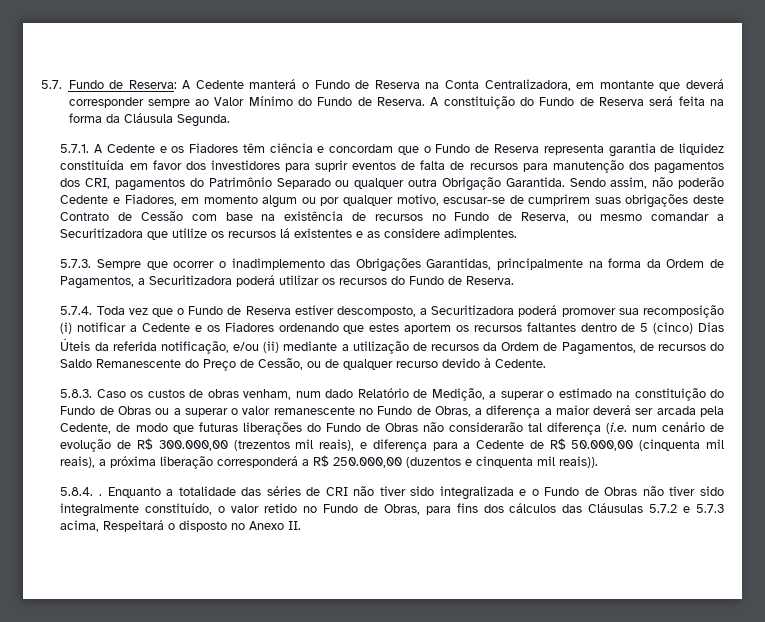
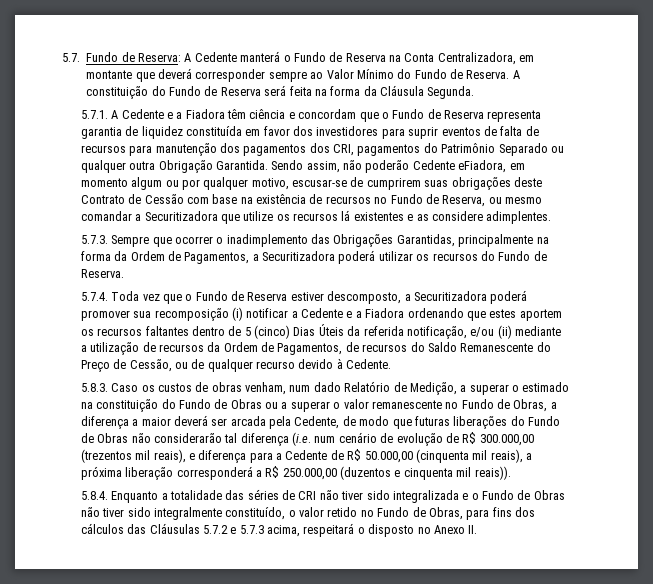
[171,143,239,153] os Fiadores -> [176,109,225,119] a Fiadora
[113,194,177,206] e Fiadores, -> [458,160,507,173] eFiadora,
[206,322,274,332] os Fiadores -> [355,308,405,318] a Fiadora
[98,494,102,496] . -> (108, 495) none
[103,520,165,532] Respeitará -> [303,523,355,537] respeitará

